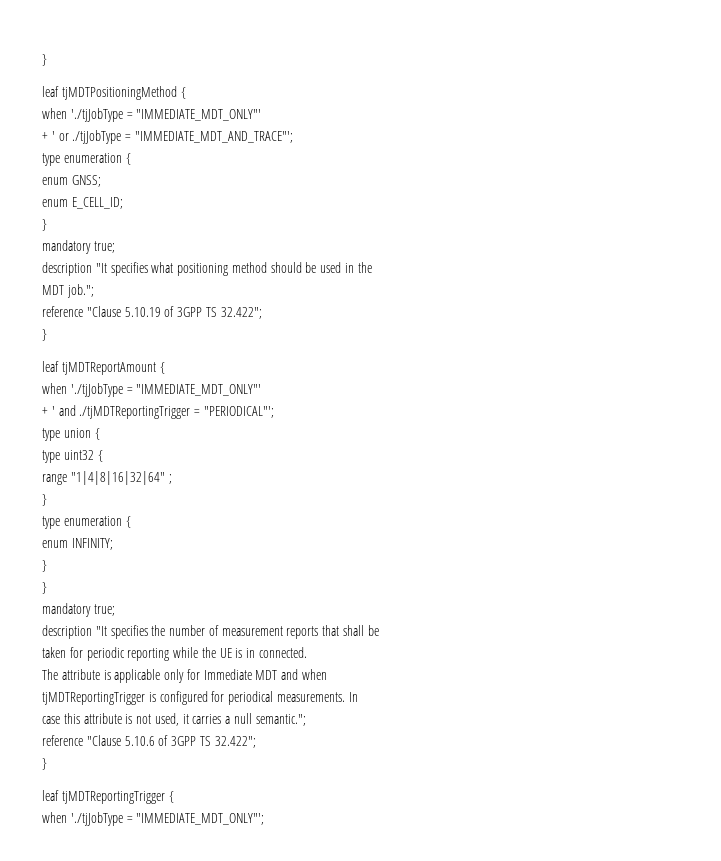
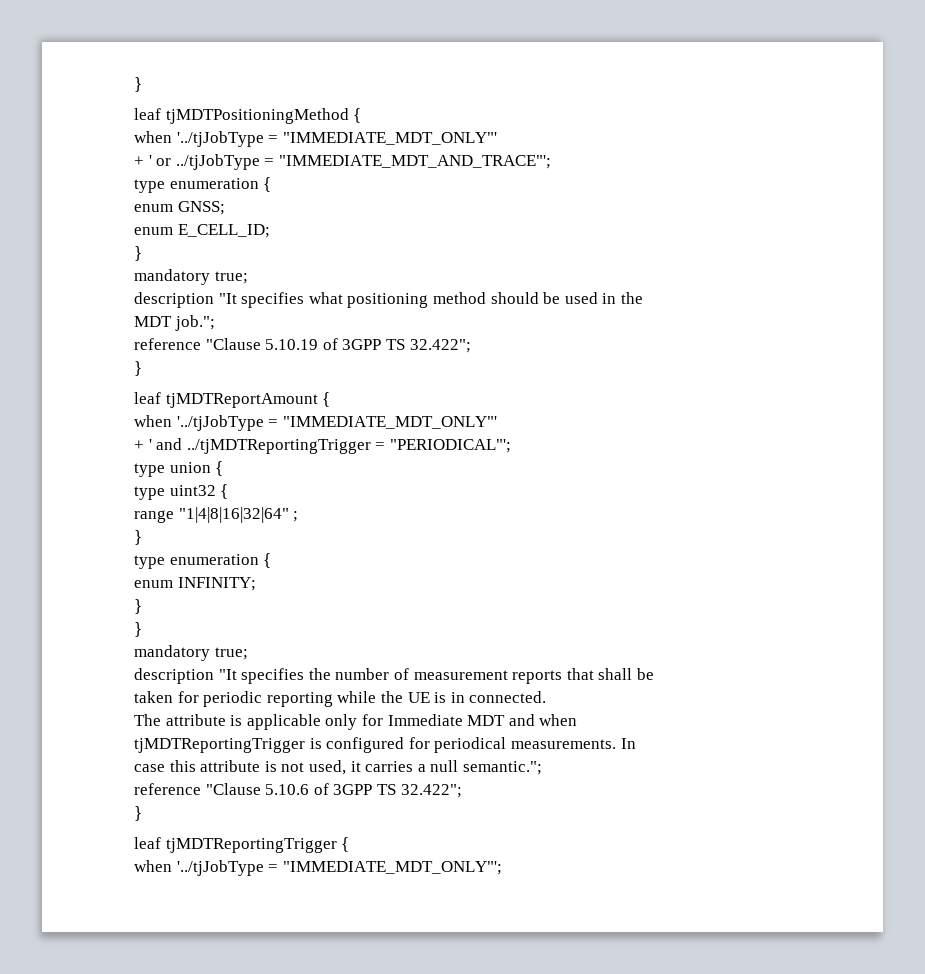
[70,108,123,122] './tjJobType -> [176,131,264,147] '../tjJobType
[72,130,122,144] ./tjJobType -> [175,154,260,170] ../tjJobType
[70,383,123,397] './tjJobType -> [176,415,264,431] '../tjJobType
[79,406,191,419] ./tjMDTReportingTrigger -> [186,439,371,454] ../tjMDTReportingTrigger
[70,812,123,826] './tjJobType -> [176,860,264,876] '../tjJobType

